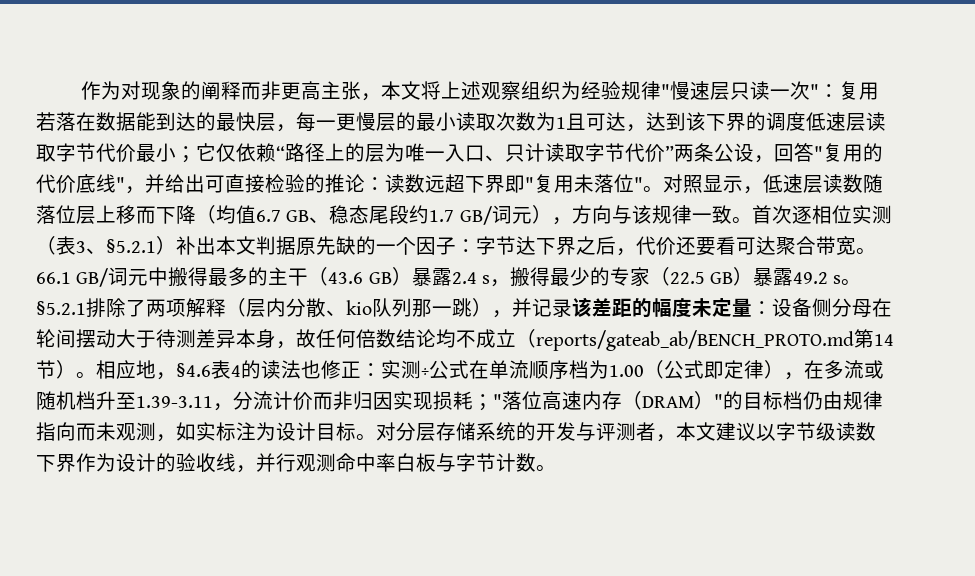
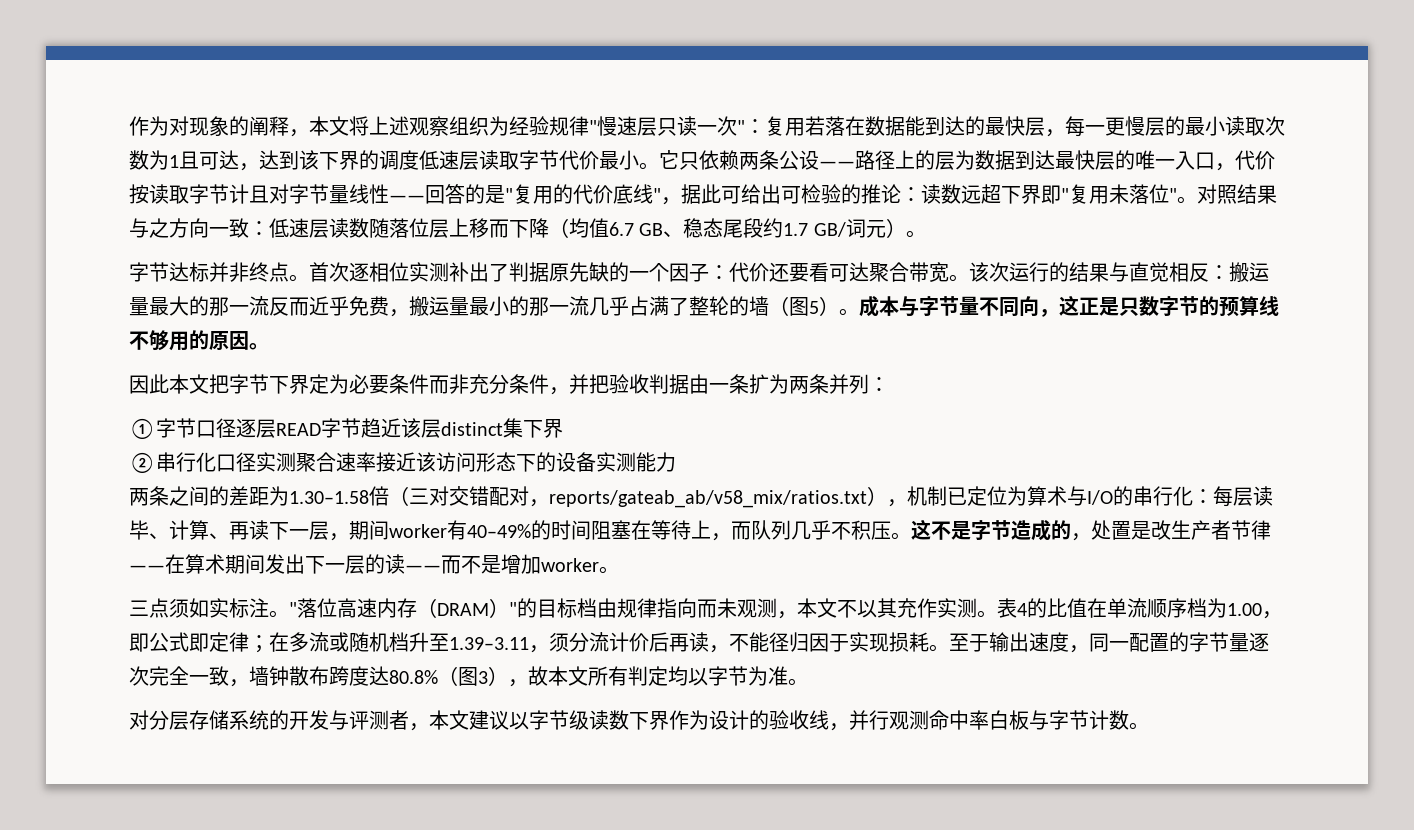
[241,81,362,100] 而非更高主张 -> (289, 126) none
[176,143,814,163] ；它仅依赖“路径上的层为唯一入口、只计读取字节代价”两条公设，回答 -> [639,150,1275,171] [129,184,505,204] 。它只依赖两条公设——路径上的层为数据到达最快层的唯一入口，代价按读取字节计且对字节量线性——回答的是
[145,174,265,193] 并给出可直接 -> [681,184,801,204] 据此可给出可
[703,175,763,194] 显示， -> [1237,184,1277,204] [129,218,269,238] 结果与之方向一致：
[551,205,892,225] [36,236,256,255] ，方向与该规律一致。首次逐相位实测（表3、§5.2.1）补出本文 -> [905,230,926,238] [129,262,509,282] 。 // 字节达标并非终点。首次逐相位实测补出了
[476,236,636,256] 字节达下界之后， -> (729, 272) none
[36,267,862,287] [36,297,892,318] [36,329,894,351] [36,360,884,380] [36,391,493,411] 66.1 GB/词元中搬得最多的主干（43.6 GB）暴露2.4 s，搬得最少的专家（22.5 GB）暴露49.2 s。§5.2.1排除了两项解释（层内分散、kio队列那一跳），并记录该差距的幅度未定量：设备侧分母在轮间摆动大于待测差异本身，故任何倍数结论均不成立（reports/gateab_ab/BENCH_PROTO.md第14节）。相应地，§4.6表4的读法也修正：实测÷公式在单流顺序档为1.00（公式即定律），在多流或随机档升至1.39-3.11，分流计价而非归因实现损耗； -> [969,262,1269,282] [129,295,1279,317] [129,330,269,351] [129,374,889,395] [129,418,563,439] [129,452,676,473] [129,486,1273,508] [129,519,1271,541] [129,554,619,574] [129,598,289,618] 该次运行的结果与直觉相反：搬运量最大的那一流反而近乎免费，搬运量最小的那一流几乎占满了整轮的墙（图5）。成本与字节量不同向，这正是只数字节的预算线不够用的原因。 // 因此本文把字节下界定为必要条件而非充分条件，并把验收判据由一条扩为两条并列： // ①字节口径逐层READ字节趋近该层distinct集下界 // ②串行化口径实测聚合速率接近该访问形态下的设备实测能力 // 两条之间的差距为1.30–1.58倍（三对交错配对，reports/gateab_ab/v58_mix/ratios.txt），机制已定位为算术与I/O的串行化：每层读毕、计算、再读下一层，期间worker有40–49%的时间阻塞在等待上，而队列几乎不积压。这不是字节造成的，处置是改生产者节律——在算术期间发出下一层的读——而不是增加worker。 // 三点须如实标注。
[803,391,823,410] 仍 -> (597, 608) none
[176,422,376,441] 如实标注为设计目标。 -> [797,598,1282,619] [129,632,1269,653] [129,666,808,687] 本文不以其充作实测。表4的比值在单流顺序档为1.00，即公式即定律；在多流或随机档升至1.39–3.11，须分流计价后再读，不能径归因于实现损耗。至于输出速度，同一配置的字节量逐次完全一致，墙钟散布跨度达80.8%（图3），故本文所有判定均以字节为准。 //

